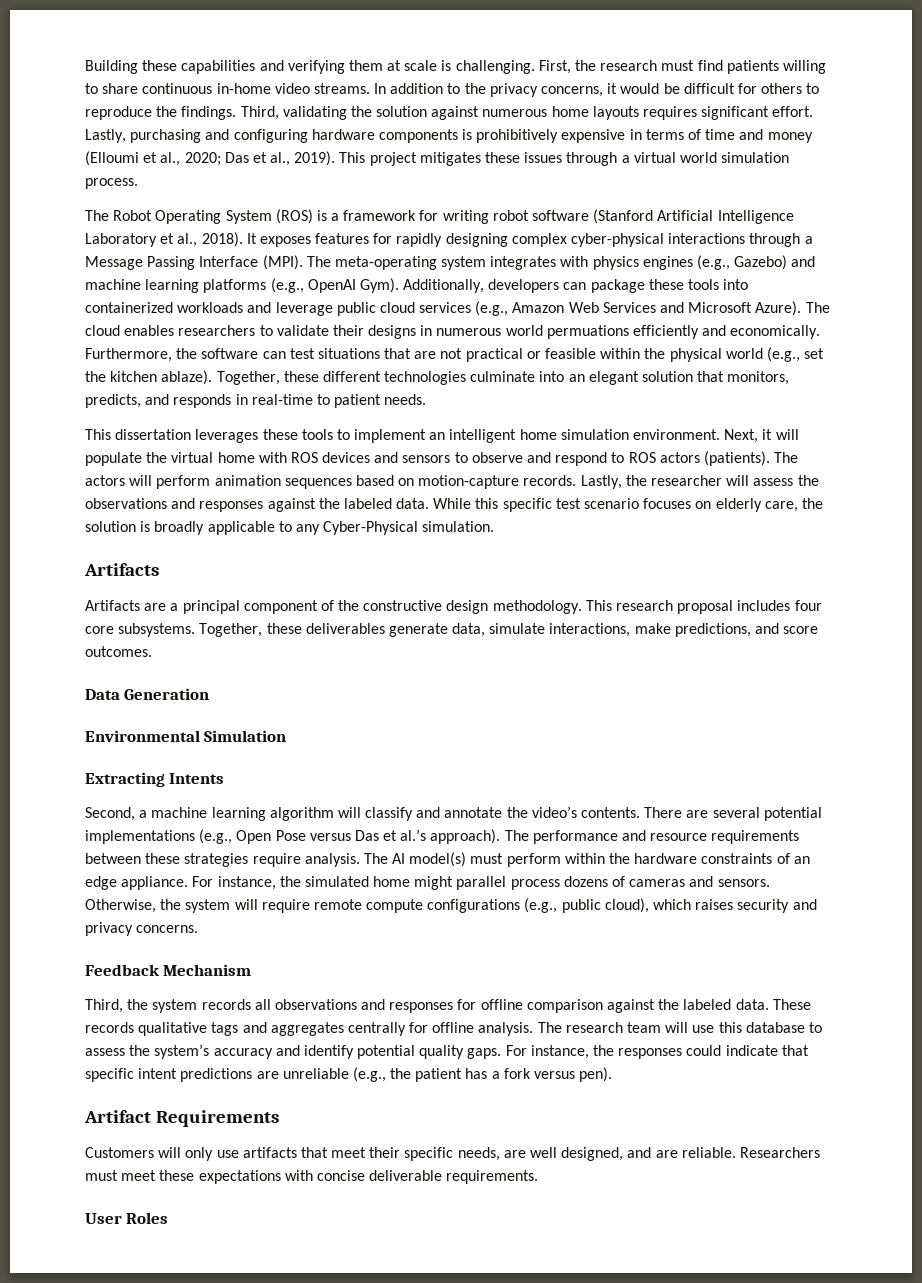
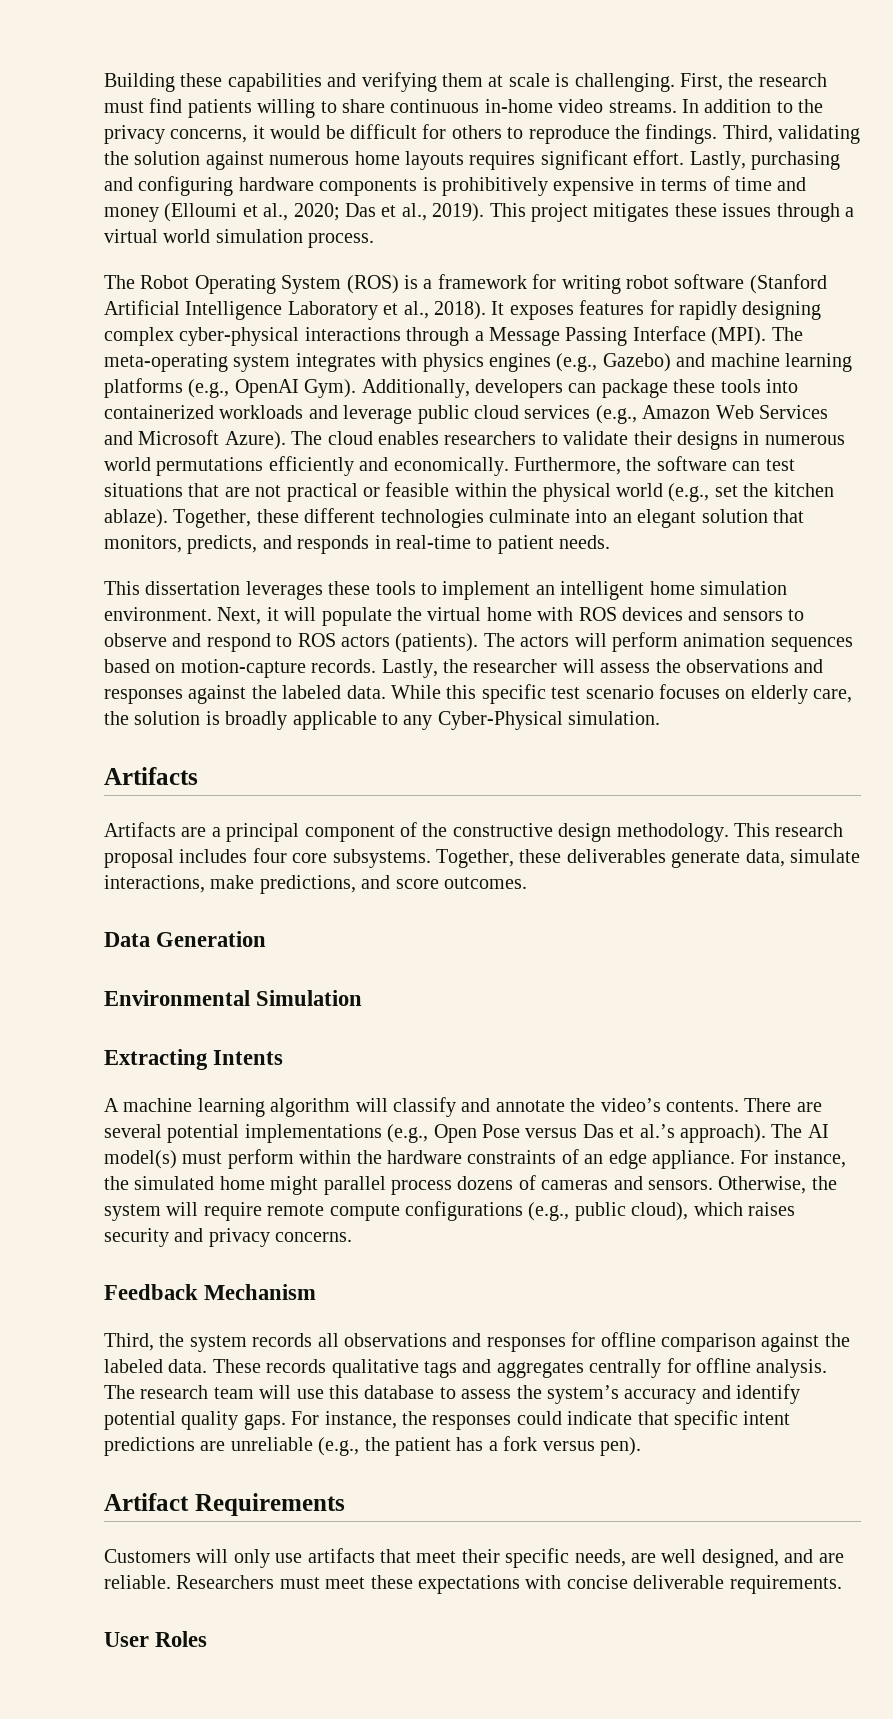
[546,325,629,339] permuations -> [156,457,264,476] permutations
[85,807,148,821] Second, a -> [104,1098,119,1112] A
[532,830,800,844] [85,853,388,867] performance and resource requirements between these strategies require analysis. The -> (803, 1131) none

